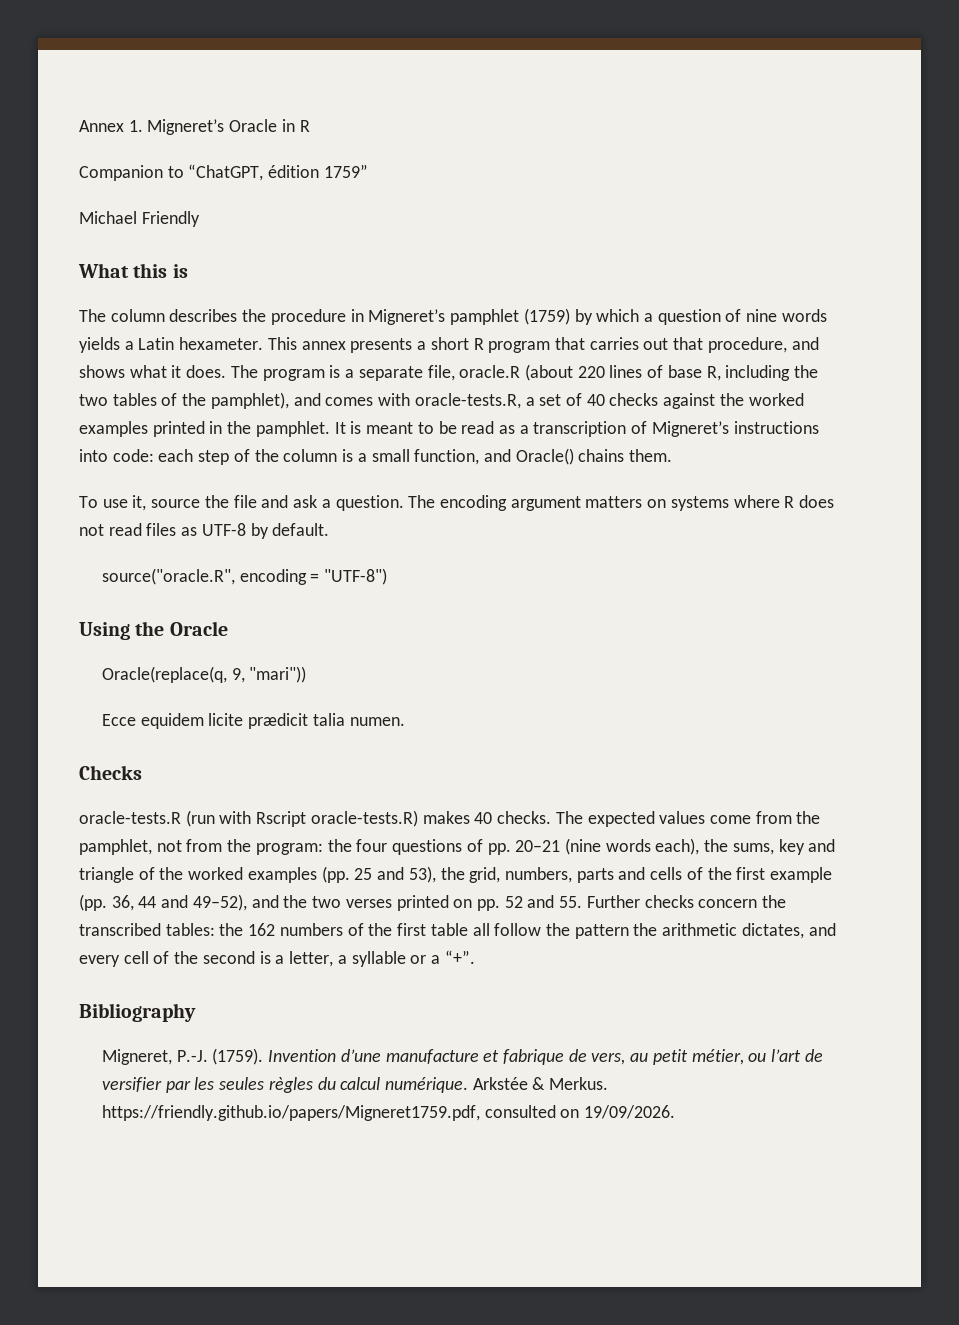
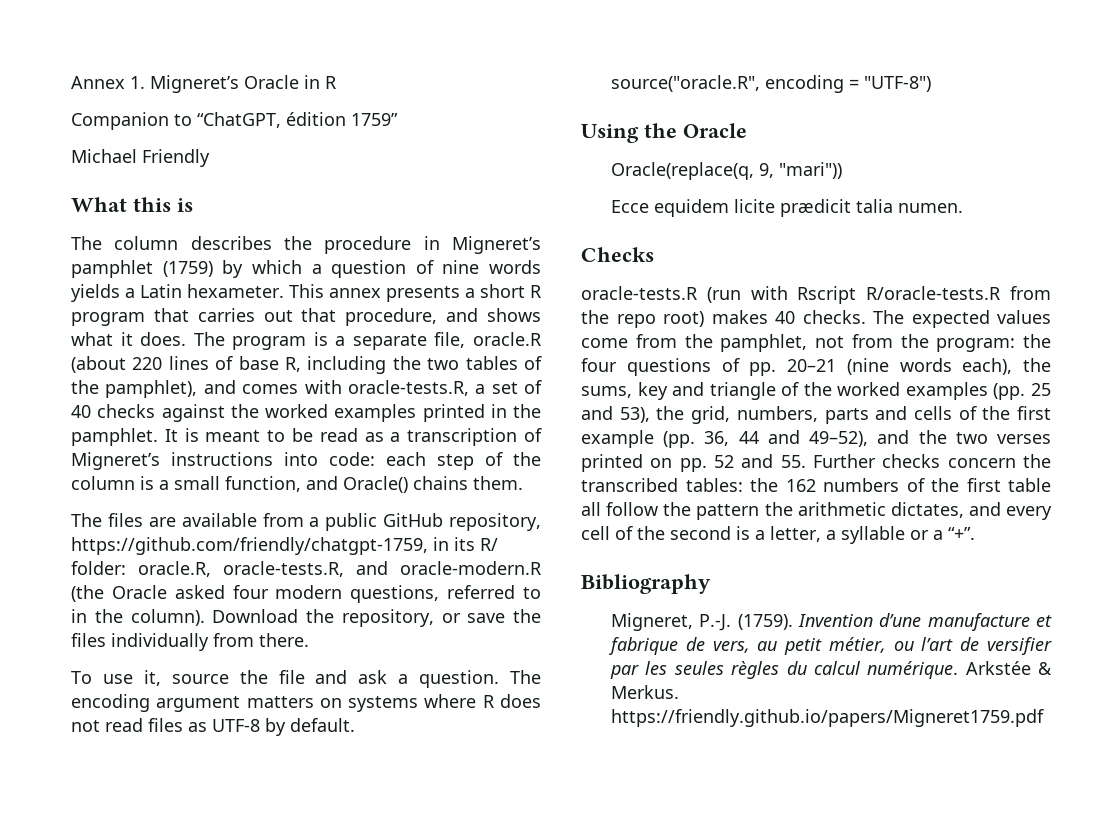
(673, 455) none -> [71,513,541,531] [71,537,498,555] [71,561,541,577] [71,585,541,603] [71,609,541,627] [71,633,309,651] // The files are available from a public GitHub repository, https://github.com/friendly/chatgpt-1759, in its R/ folder: oracle.R, oracle-tests.R, and oracle-modern.R (the Oracle asked four modern questions, referred to in the column). Download the repository, or save the files individually from there.
[310,810,418,827] oracle-tests.R) -> [866,286,1051,300] [581,310,704,328] R/oracle-tests.R from the repo root)
[101,1105,676,1121] https://friendly.github.io/papers/Migneret1759.pdf, consulted on 19/09/2026. -> [611,709,1045,727] https://friendly.github.io/papers/Migneret1759.pdf

